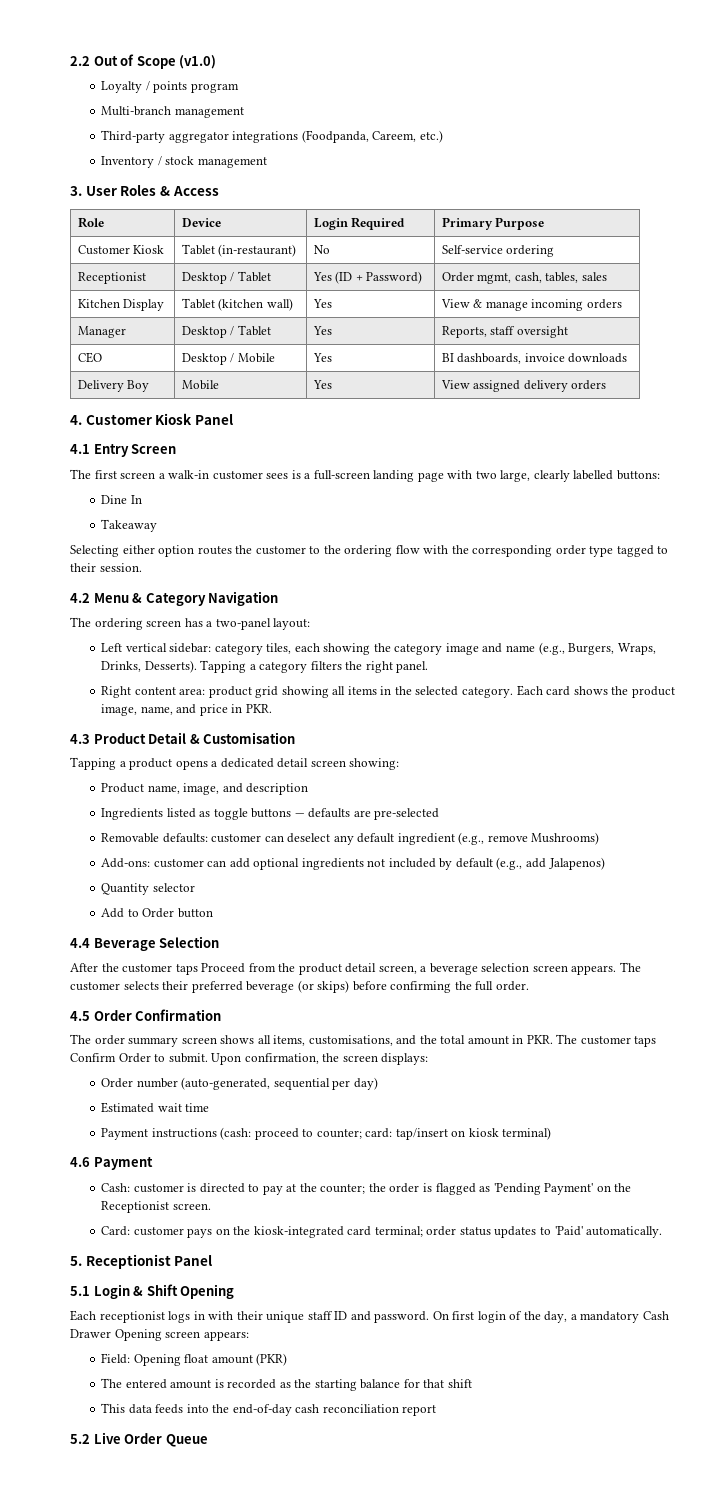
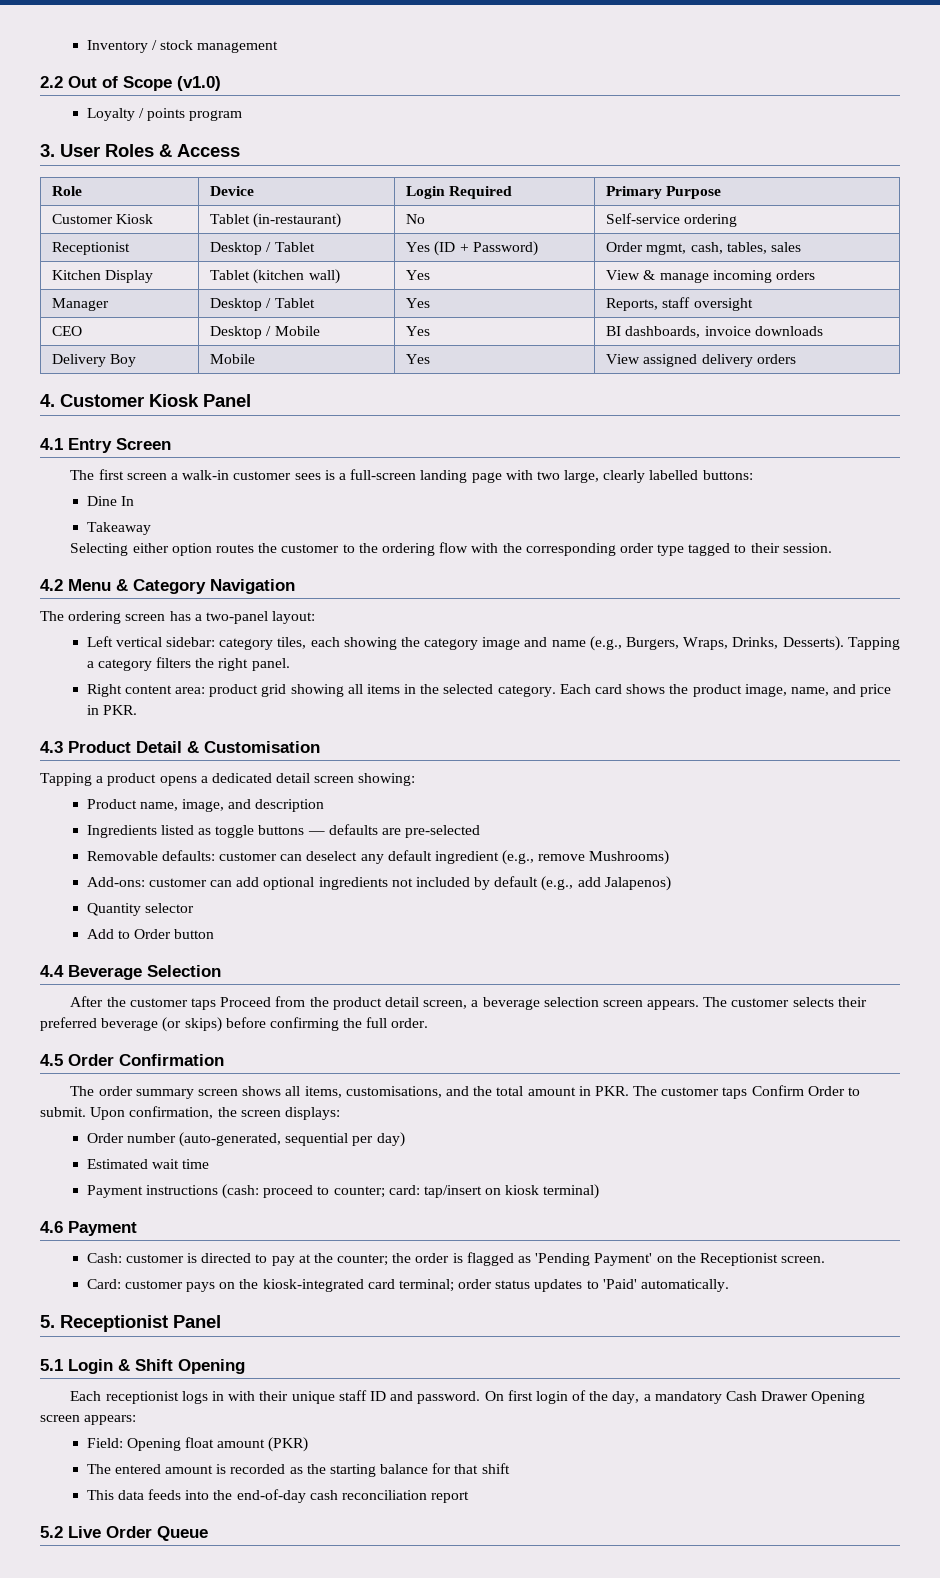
(70, 61) none -> [86,40,279,53] Inventory / stock management //
[101,106,244,118] [101,130,443,143] [101,156,267,168] // Multi-branch management // Third-party aggregator integrations (Foodpanda, Careem, etc.) // Inventory / stock management -> (243, 115) none

